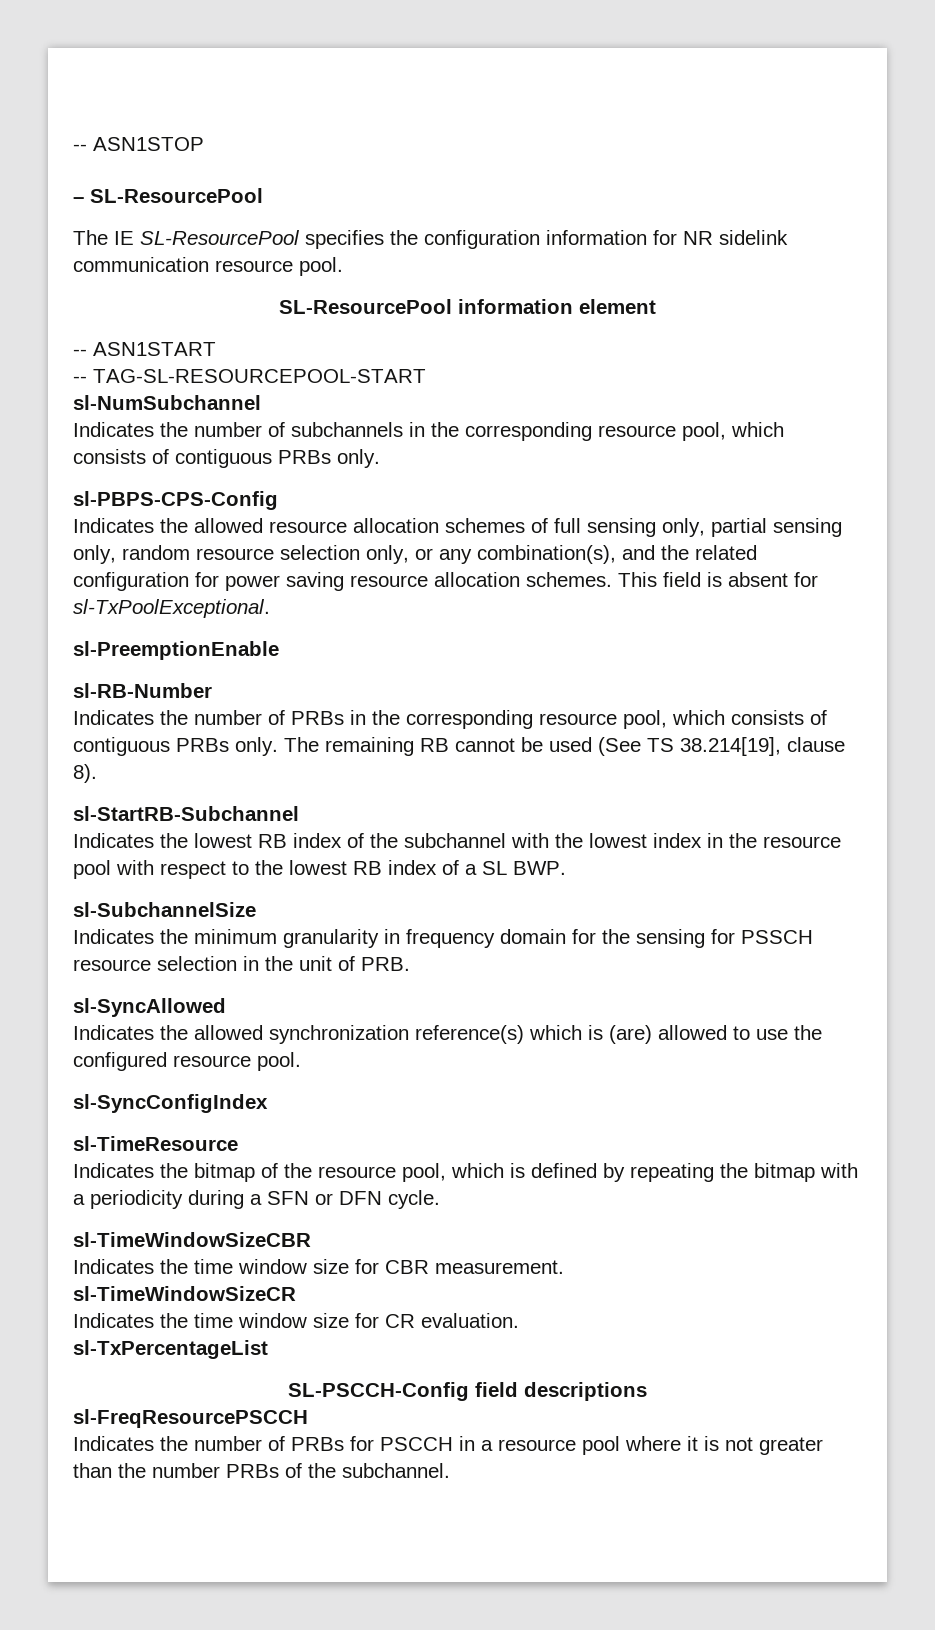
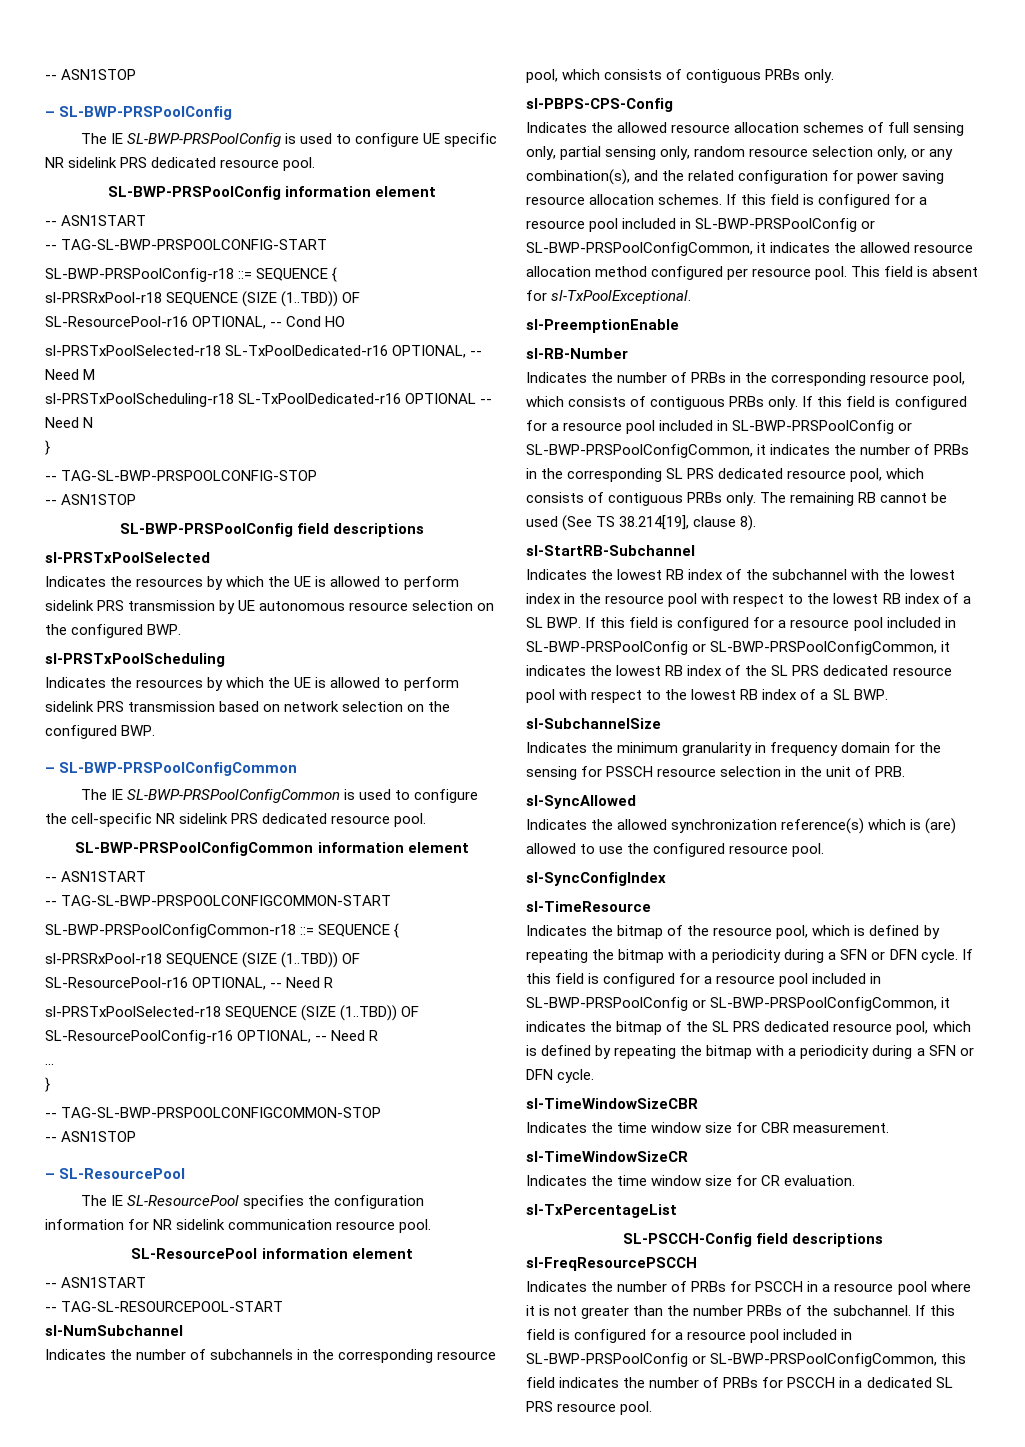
[73,137,204,151] -- ASN1STOP -> [45,69,137,80] [45,106,233,120] [80,133,498,147] [45,157,316,171] [107,186,437,200] [45,215,147,226] [45,239,328,250] [45,267,338,282] [45,291,361,307] [45,316,346,329] [45,345,483,358] [45,369,96,380] [45,393,493,407] [45,417,94,428] [45,440,50,455] [45,470,318,481] [45,494,137,505] [119,523,425,537] [45,552,210,563] [45,576,459,590] [45,600,495,614] [45,624,182,638] [45,653,225,667] [45,677,459,691] [45,701,451,712] [45,725,156,739] [45,762,298,776] [80,789,479,803] [45,813,427,827] [75,842,469,856] [45,871,147,882] [45,895,392,906] [45,923,400,938] [45,952,361,968] [45,977,334,990] [45,1005,420,1021] [45,1030,379,1044] [45,1063,54,1065] [45,1077,50,1092] [45,1107,382,1118] [45,1131,137,1142] -- ASN1STOP // – SL-BWP-PRSPoolConfig // The IE SL-BWP-PRSPoolConfig is used to configure UE specific NR sidelink PRS dedicated resource pool. // SL-BWP-PRSPoolConfig information element // -- ASN1START // -- TAG-SL-BWP-PRSPOOLCONFIG-START // SL-BWP-PRSPoolConfig-r18 ::= SEQUENCE { // sl-PRSRxPool-r18 SEQUENCE (SIZE (1..TBD)) OF SL-ResourcePool-r16 OPTIONAL, -- Cond HO // sl-PRSTxPoolSelected-r18 SL-TxPoolDedicated-r16 OPTIONAL, -- Need M // sl-PRSTxPoolScheduling-r18 SL-TxPoolDedicated-r16 OPTIONAL -- Need N // } // -- TAG-SL-BWP-PRSPOOLCONFIG-STOP // -- ASN1STOP // SL-BWP-PRSPoolConfig field descriptions // sl-PRSTxPoolSelected // Indicates the resources by which the UE is allowed to perform sidelink PRS transmission by UE autonomous resource selection on the configured BWP. // sl-PRSTxPoolScheduling // Indicates the resources by which the UE is allowed to perform sidelink PRS transmission based on network selection on the configured BWP. // – SL-BWP-PRSPoolConfigCommon // The IE SL-BWP-PRSPoolConfigCommon is used to configure the cell-specific NR sidelink PRS dedicated resource pool. // SL-BWP-PRSPoolConfigCommon information element // -- ASN1START // -- TAG-SL-BWP-PRSPOOLCONFIGCOMMON-START // SL-BWP-PRSPoolConfigCommon-r18 ::= SEQUENCE { // sl-PRSRxPool-r18 SEQUENCE (SIZE (1..TBD)) OF SL-ResourcePool-r16 OPTIONAL, -- Need R // sl-PRSTxPoolSelected-r18 SEQUENCE (SIZE (1..TBD)) OF SL-ResourcePoolConfig-r16 OPTIONAL, -- Need R // ... // } // -- TAG-SL-BWP-PRSPOOLCONFIGCOMMON-STOP // -- ASN1STOP
(612, 579) none -> [726,194,928,208] [526,218,876,232] [526,242,974,256] [526,266,848,280] If this field is configured for a resource pool included in SL-BWP-PRSPoolConfig or SL-BWP-PRSPoolConfigCommon, it indicates the allowed resource allocation method configured per resource pool.
(278, 746) none -> [802,396,967,410] [526,420,913,434] [526,444,970,458] [526,468,925,482] [526,492,757,506] If this field is configured for a resource pool included in SL-BWP-PRSPoolConfig or SL-BWP-PRSPoolConfigCommon, it indicates the number of PRBs in the corresponding SL PRS dedicated resource pool, which consists of contiguous PRBs only.
(566, 868) none -> [585,617,956,631] [526,641,951,655] [526,665,952,676] [526,689,888,703] If this field is configured for a resource pool included in SL-BWP-PRSPoolConfig or SL-BWP-PRSPoolConfigCommon, it indicates the lowest RB index of the SL PRS dedicated resource pool with respect to the lowest RB index of a SL BWP.
(440, 1199) none -> [961,949,973,960] [526,973,882,987] [526,997,951,1011] [526,1021,971,1035] [526,1045,974,1059] [526,1069,595,1083] If this field is configured for a resource pool included in SL-BWP-PRSPoolConfig or SL-BWP-PRSPoolConfigCommon, it indicates the bitmap of the SL PRS dedicated resource pool, which is defined by repeating the bitmap with a periodicity during a SFN or DFN cycle.
(450, 1470) none -> [914,1305,955,1316] [526,1329,853,1343] [526,1353,967,1367] [526,1377,953,1388] [526,1401,653,1415] If this field is configured for a resource pool included in SL-BWP-PRSPoolConfig or SL-BWP-PRSPoolConfigCommon, this field indicates the number of PRBs for PSCCH in a dedicated SL PRS resource pool.

